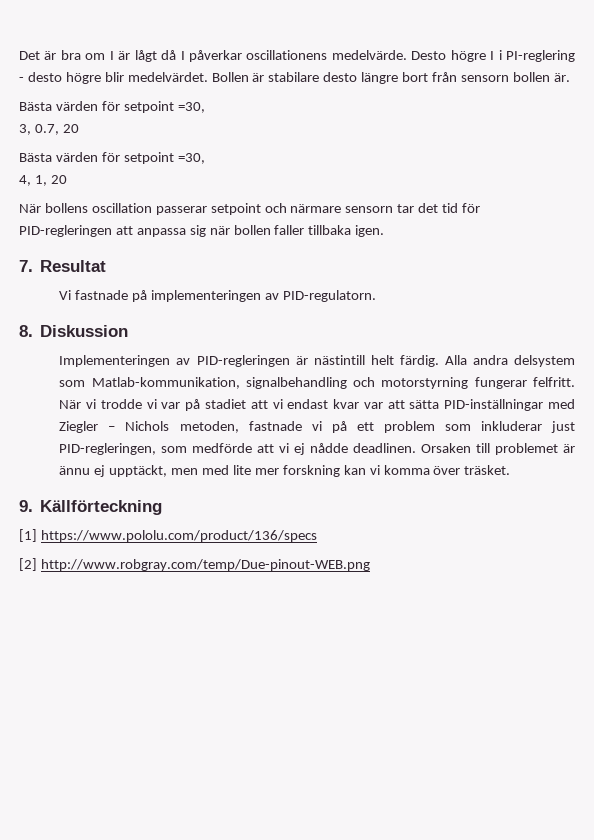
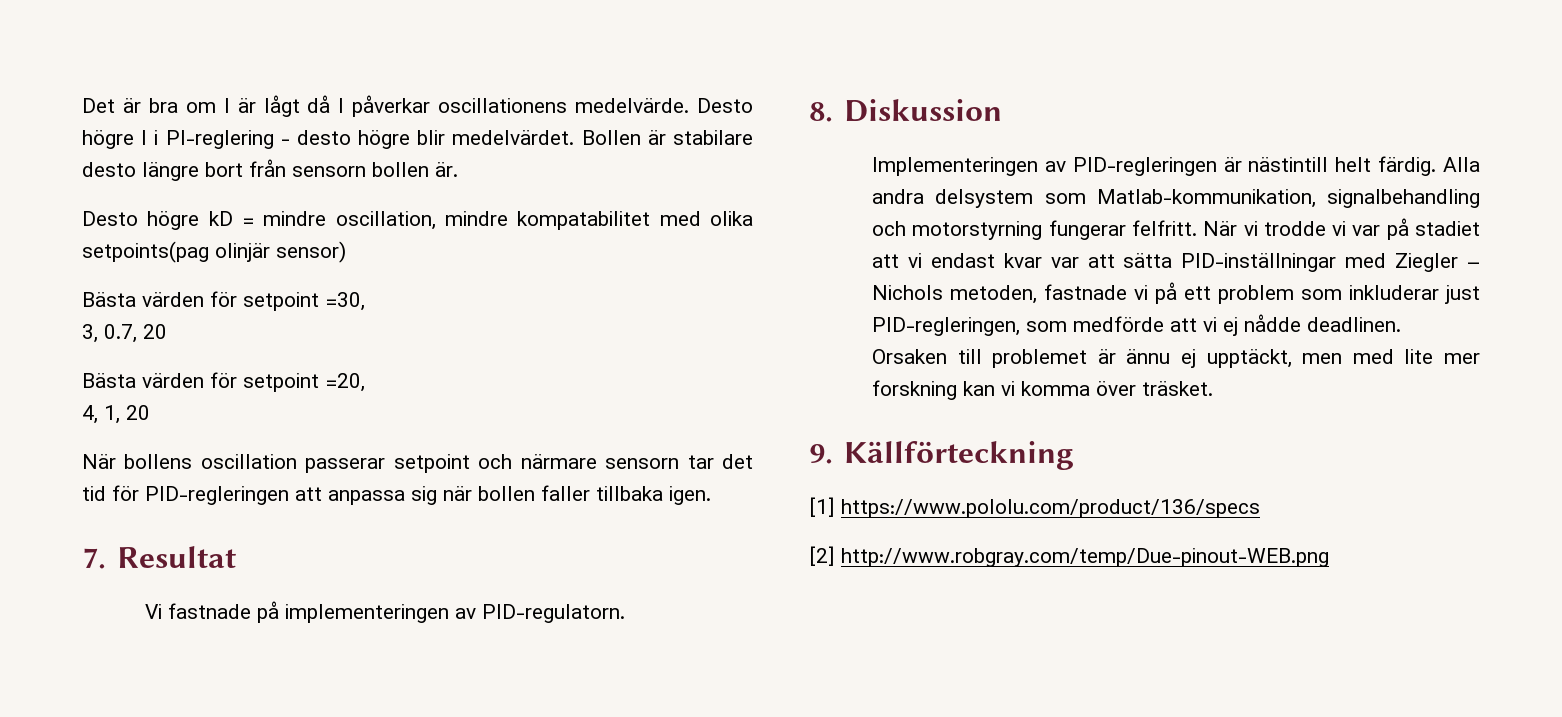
(570, 77) none -> [82,211,753,230] [82,241,346,263] // Desto högre kD = mindre oscillation, mindre kompatabilitet med olika setpoints(pag olinjär sensor)
[177,153,205,164] =30, -> [325,373,365,392] =20,

